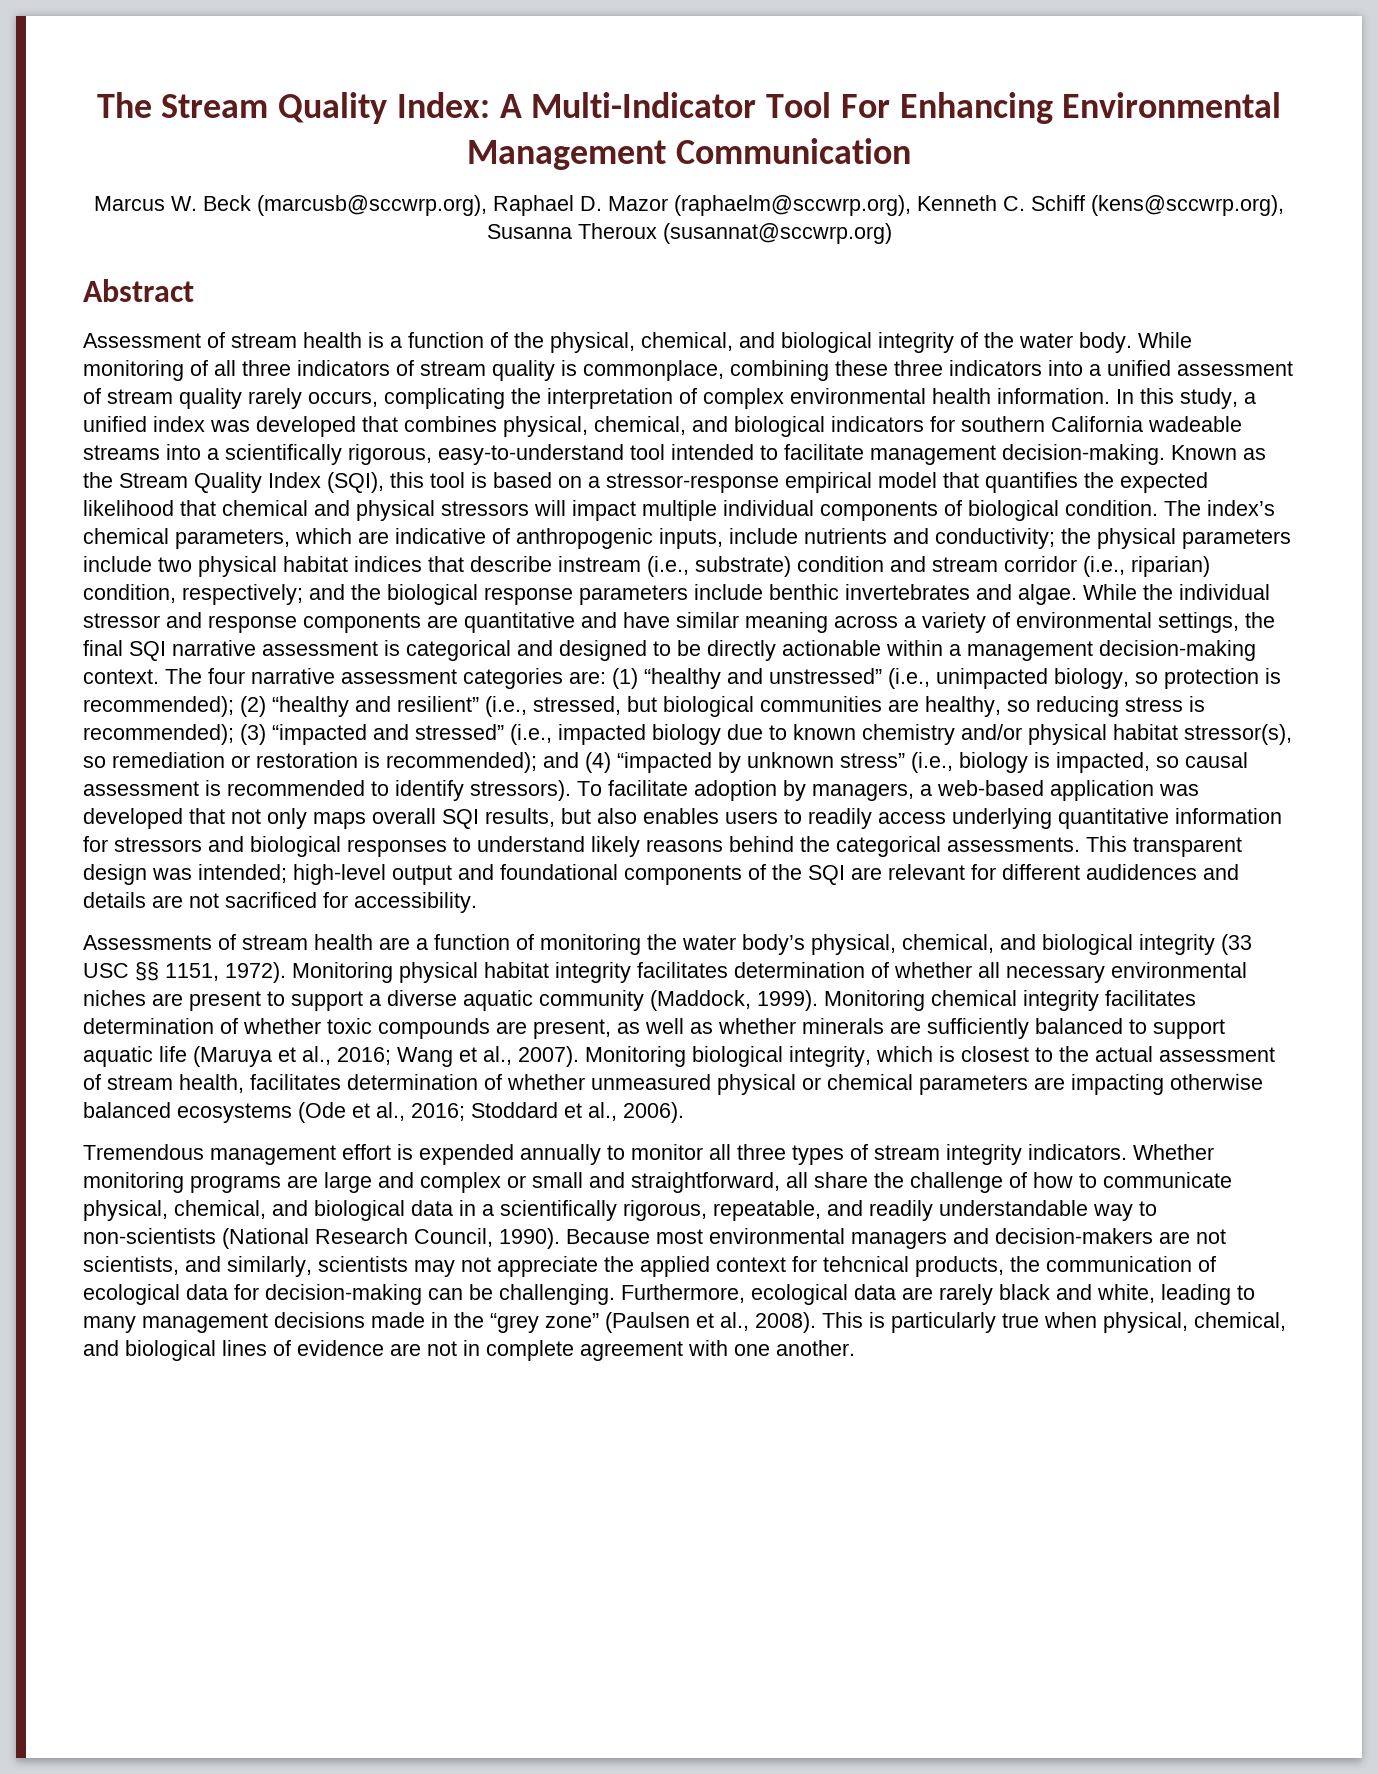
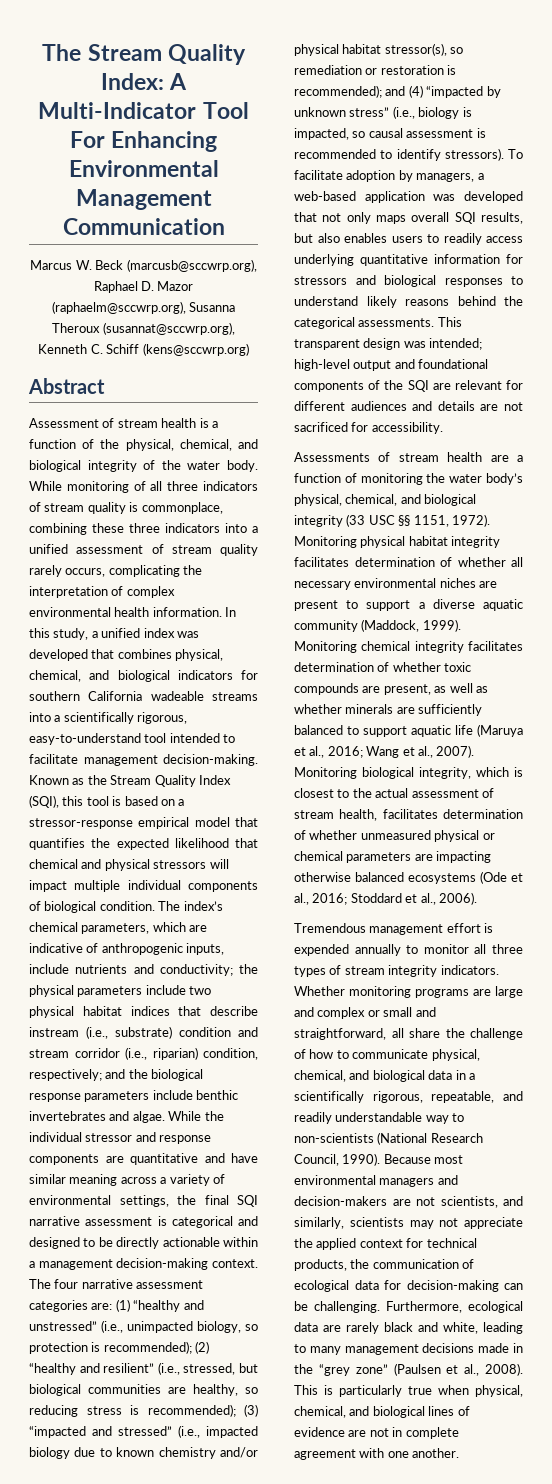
[917,195,1284,216] [486,223,892,244] Kenneth C. Schiff (kens@sccwrp.org), Susanna Theroux (susannat@sccwrp.org) -> [189,302,236,312] [52,322,235,335] [38,343,249,356] Susanna Theroux (susannat@sccwrp.org), Kenneth C. Schiff (kens@sccwrp.org)
[1086,864,1197,880] audidences -> [350,401,407,411] audiences
[823,1256,909,1272] tehcnical -> [426,1238,477,1248] technical

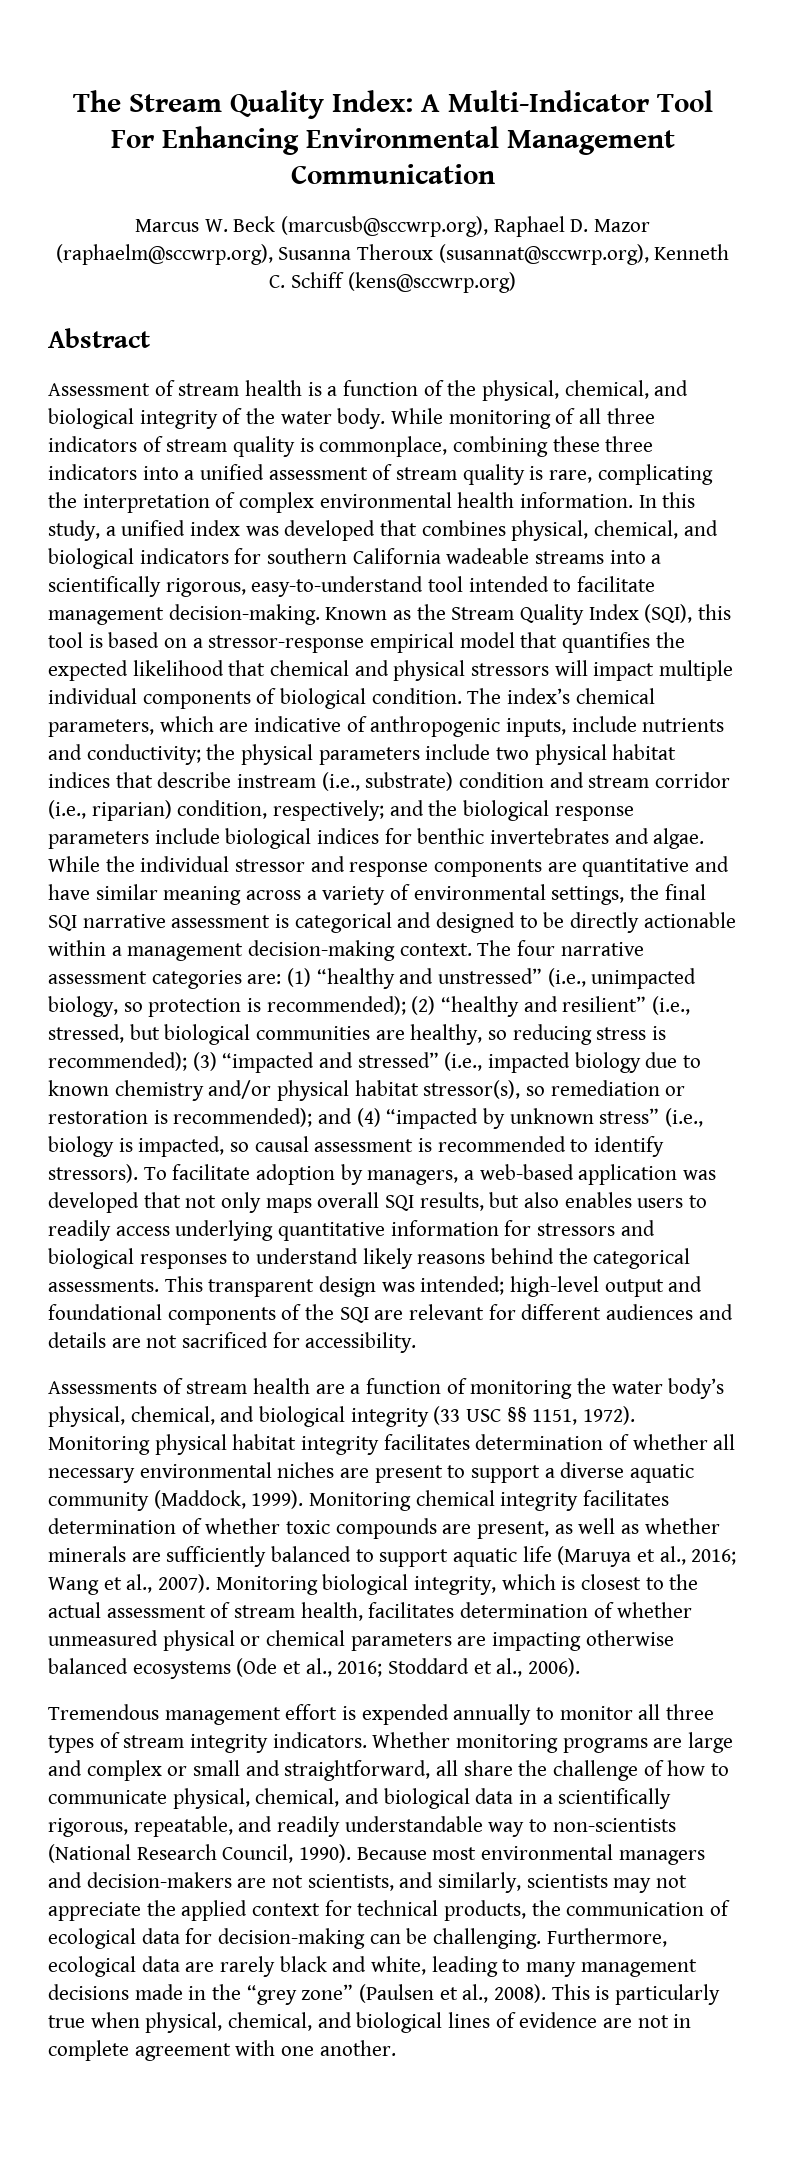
[29,565,106,577] rarely occurs, -> [529,466,593,483] is rare,
(193, 1095) none -> [225,828,412,849] biological indices for

